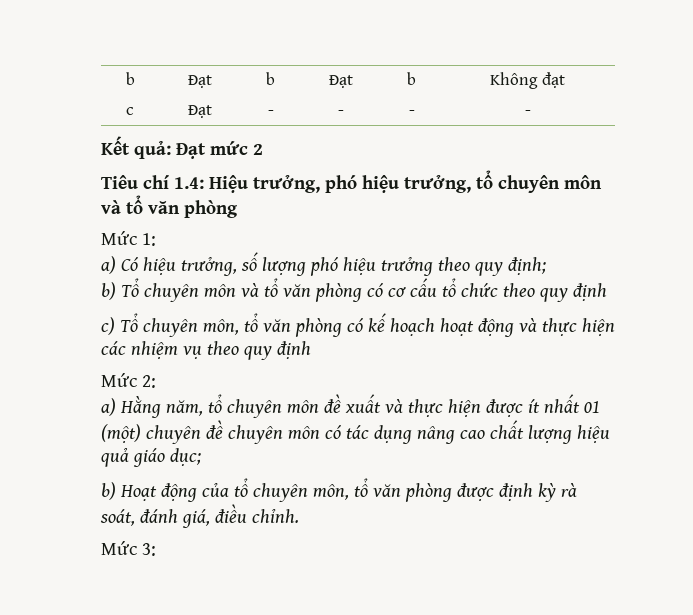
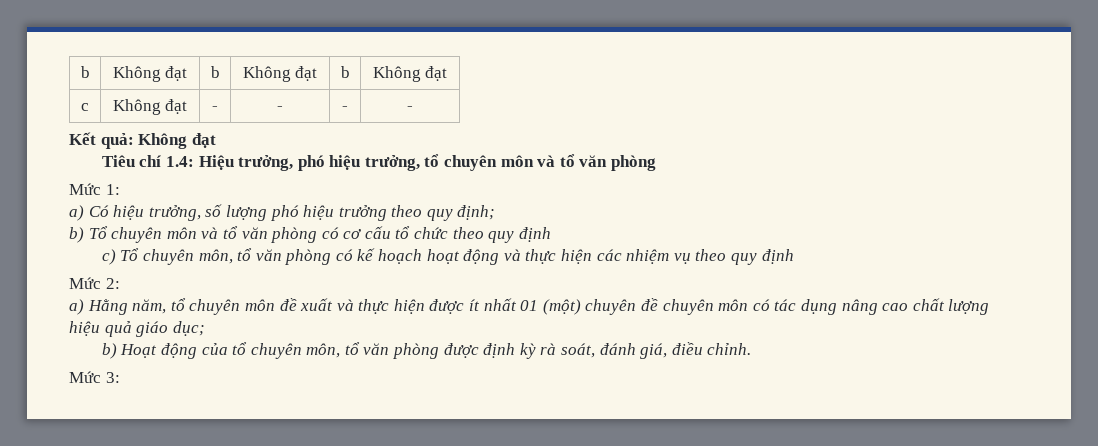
[125,72,135,85] [188,75,212,88] [266,72,275,85] [329,75,353,88] b | Đạt | b | Đạt -> [80,66,90,78] [112,66,188,82] [210,66,220,78] [242,66,318,82] b | Không đạt | b | Không đạt
[188,105,212,118] Đạt -> [112,99,188,115] Không đạt
[175,141,263,159] Đạt mức 2 -> [138,133,216,149] Không đạt

